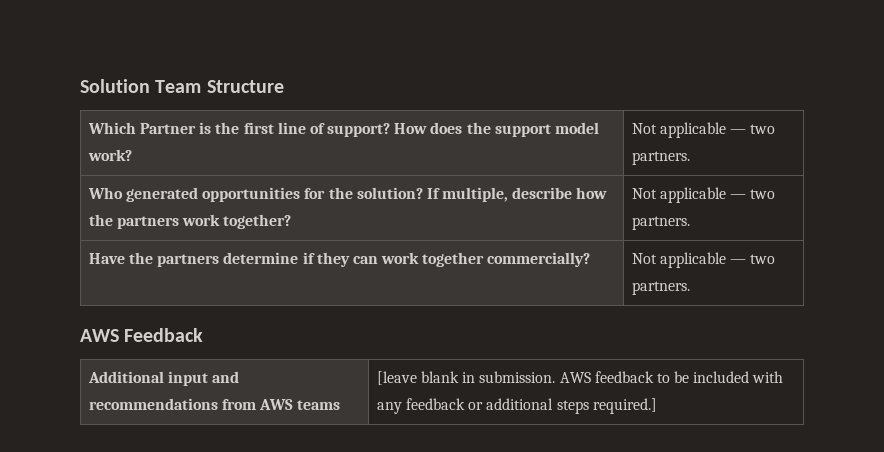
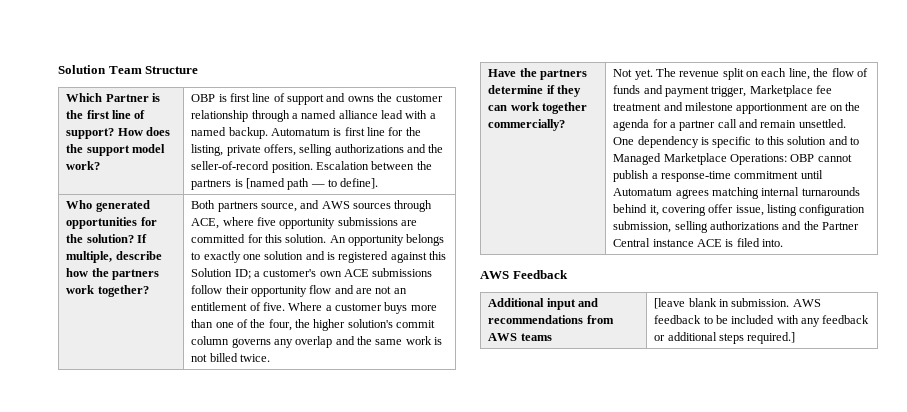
[631,122,776,138] [631,151,690,165] Not applicable — two partners. -> [191,93,443,105] [191,110,436,122] [191,127,421,139] [191,144,444,156] [191,161,432,173] [191,178,379,190] OBP is first line of support and owns the customer relationship through a named alliance lead with a named backup. Automatum is first line for the listing, private offers, selling authorizations and the seller-of-record position. Escalation between the partners is [named path — to define].
[631,187,776,203] [631,216,690,230] Not applicable — two partners. -> [191,200,433,212] [191,217,418,229] [191,234,445,246] [191,251,447,263] [191,268,433,279] [191,285,407,297] [191,302,437,314] [191,319,436,331] [191,336,443,348] [191,353,270,362] Both partners source, and AWS sources through ACE, where five opportunity submissions are committed for this solution. An opportunity belongs to exactly one solution and is registered against this Solution ID; a customer's own ACE submissions follow their opportunity flow and are not an entitlement of five. Where a customer buys more than one of the four, the higher solution's commit column governs any overlap and the same work is not billed twice.
[659,252,776,268] [631,281,690,295] applicable — two partners. -> [634,68,868,80] [613,85,833,97] [613,102,861,114] [613,119,846,131] [613,136,860,148] [613,153,852,165] [613,170,823,182] [613,187,860,199] [613,204,866,216] [613,221,860,233] [613,238,784,247] yet. The revenue split on each line, the flow of funds and payment trigger, Marketplace fee treatment and milestone apportionment are on the agenda for a partner call and remain unsettled. One dependency is specific to this solution and to Managed Marketplace Operations: OBP cannot publish a response-time commitment until Automatum agrees matching internal turnarounds behind it, covering offer issue, listing configuration submission, selling authorizations and the Partner Central instance ACE is filed into.

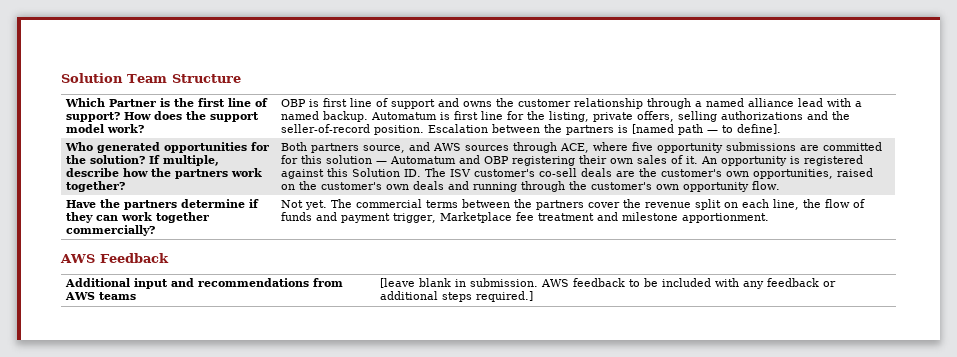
[285,234,445,246] [191,251,325,263] solution. An opportunity belongs to exactly one solution and -> [326,155,788,166] solution — Automatum and OBP registering their own sales of it. An opportunity
[234,268,433,279] [191,285,407,297] [191,302,437,314] [191,319,436,331] [191,336,443,348] [191,353,270,362] ID; a customer's own ACE submissions follow their opportunity flow and are not an entitlement of five. Where a customer buys more than one of the four, the higher solution's commit column governs any overlap and the same work is not billed twice. -> [404,168,874,179] [281,181,781,192] ID. The ISV customer's co-sell deals are the customer's own opportunities, raised on the customer's own deals and running through the customer's own opportunity flow.
(676, 72) none -> [356,199,642,210] commercial terms between the partners cover the
[736,102,861,114] [613,119,846,131] [613,136,860,148] [613,153,852,165] [613,170,823,182] [613,187,860,199] [613,204,866,216] [613,221,860,233] [613,238,784,247] apportionment are on the agenda for a partner call and remain unsettled. One dependency is specific to this solution and to Managed Marketplace Operations: OBP cannot publish a response-time commitment until Automatum agrees matching internal turnarounds behind it, covering offer issue, listing configuration submission, selling authorizations and the Partner Central instance ACE is filed into. -> [682,213,770,223] apportionment.

